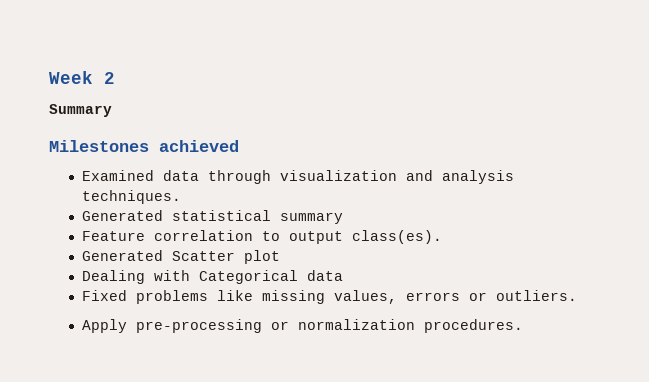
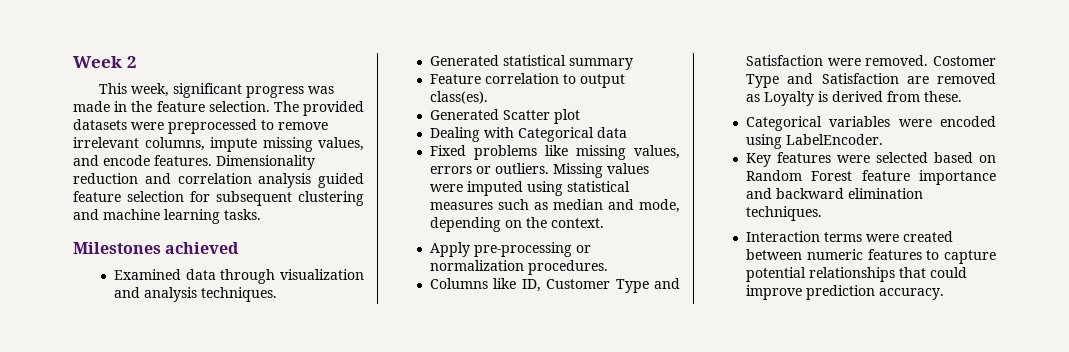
[49,104,112,117] Summary -> [98,83,334,98] [73,101,364,116] [73,119,328,134] [73,137,364,152] [73,155,315,170] [73,173,364,188] [73,191,364,206] [73,209,261,224] This week, significant progress was made in the feature selection. The provided datasets were preprocessed to remove irrelevant columns, impute missing values, and encode features. Dimensionality reduction and correlation analysis guided feature selection for subsequent clustering and machine learning tasks.
(577, 295) none -> [553,163,650,178] [430,181,631,196] [430,199,680,213] [430,217,605,232] Missing values were imputed using statistical measures such as median and mode, depending on the context.
(523, 326) none -> [430,278,680,293] [746,55,996,66] [746,73,996,88] [746,91,963,106] [746,116,996,131] [746,134,884,149] [746,152,996,167] [746,170,996,185] [746,188,924,199] [746,206,823,221] [746,231,954,242] [746,249,996,264] [746,267,968,282] [746,285,945,300] // Columns like ID, Customer Type and Satisfaction were removed. Costomer Type and Satisfaction are removed as Loyalty is derived from these. // Categorical variables were encoded using LabelEncoder. // Key features were selected based on Random Forest feature importance and backward elimination techniques. // Interaction terms were created between numeric features to capture potential relationships that could improve prediction accuracy.

